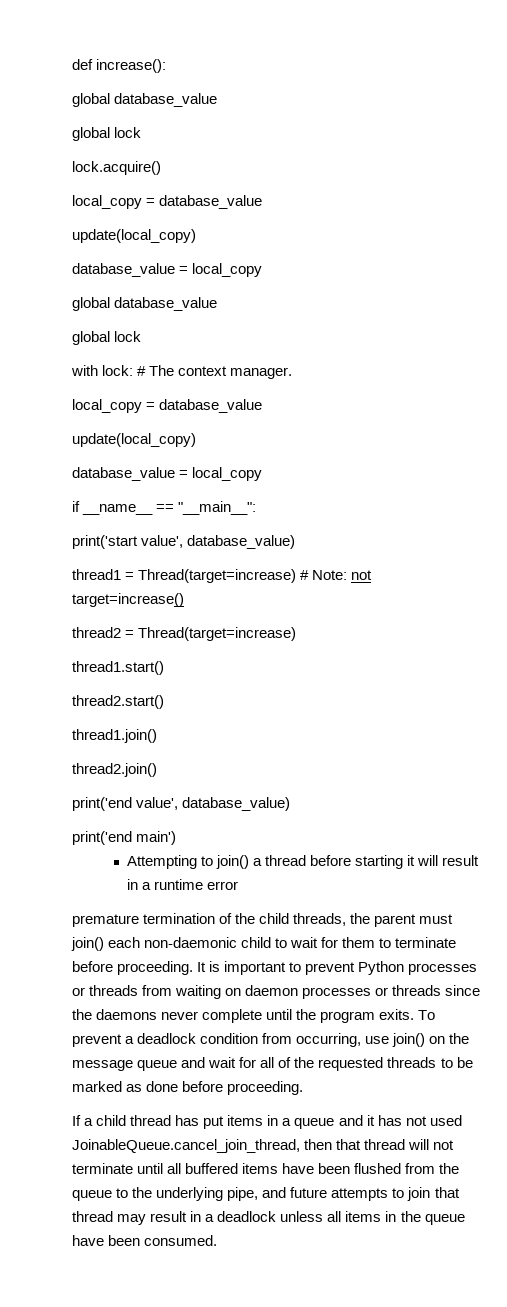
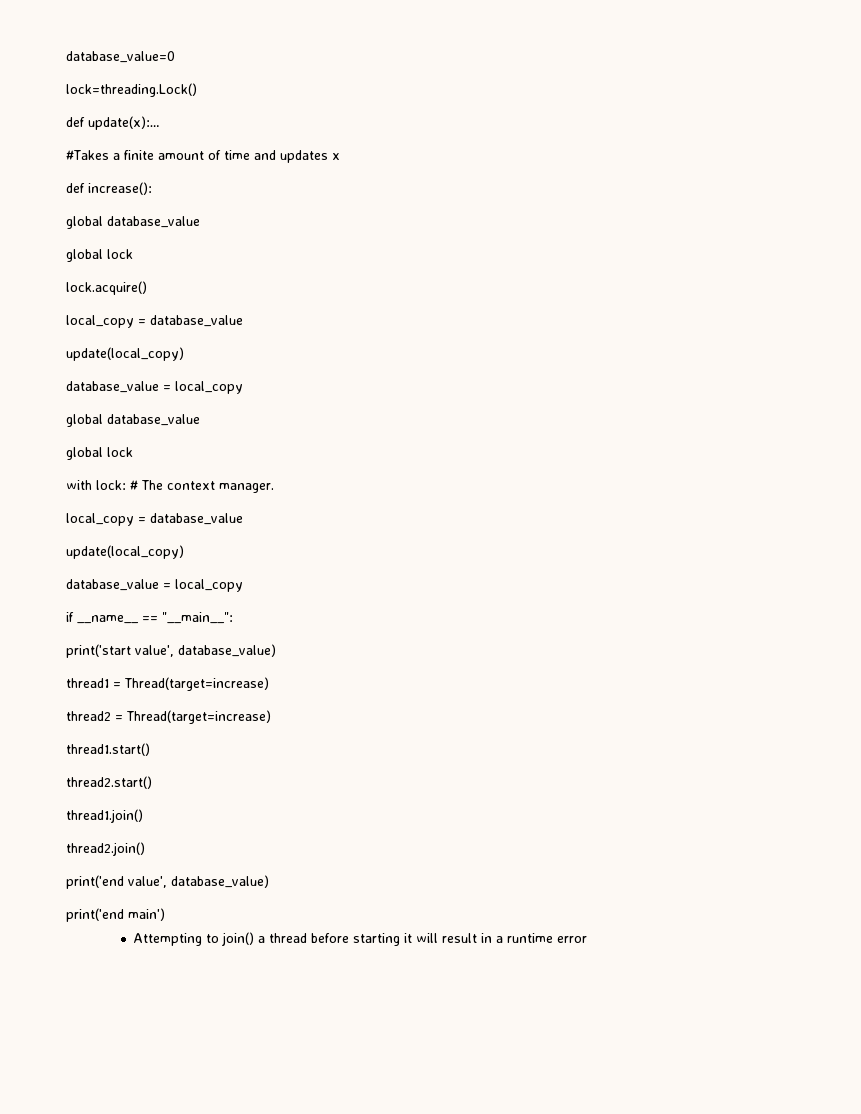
(72, 64) none -> [66,51,175,63] [66,83,197,97] [66,116,160,130] [66,150,340,163] database_value=0 // lock=threading.Lock() // def update(x):… // #Takes a finite amount of time and updates x //
[300,570,373,580] [72,593,184,607] # Note: not target=increase() -> (269, 684) none
[72,913,454,927] [71,937,457,951] [72,961,478,975] [72,985,481,999] [72,1009,436,1023] [72,1033,470,1047] [72,1057,473,1071] [72,1081,304,1095] [72,1115,462,1129] [72,1139,455,1153] [72,1163,460,1174] [72,1187,460,1201] [72,1211,465,1225] [72,1235,218,1246] // premature termination of the child threads, the parent must join() each non-daemonic child to wait for them to terminate before proceeding. It is important to prevent Python processes or threads from waiting on daemon processes or threads since the daemons never complete until the program exits. To prevent a deadlock condition from occurring, use join() on the message queue and wait for all of the requested threads to be marked as done before proceeding. // If a child thread has put items in a queue and it has not used JoinableQueue.cancel_join_thread, then that thread will not terminate until all buffered items have been flushed from the queue to the underlying pipe, and future attempts to join that thread may result in a deadlock unless all items in the queue have been consumed. -> (588, 939) none

